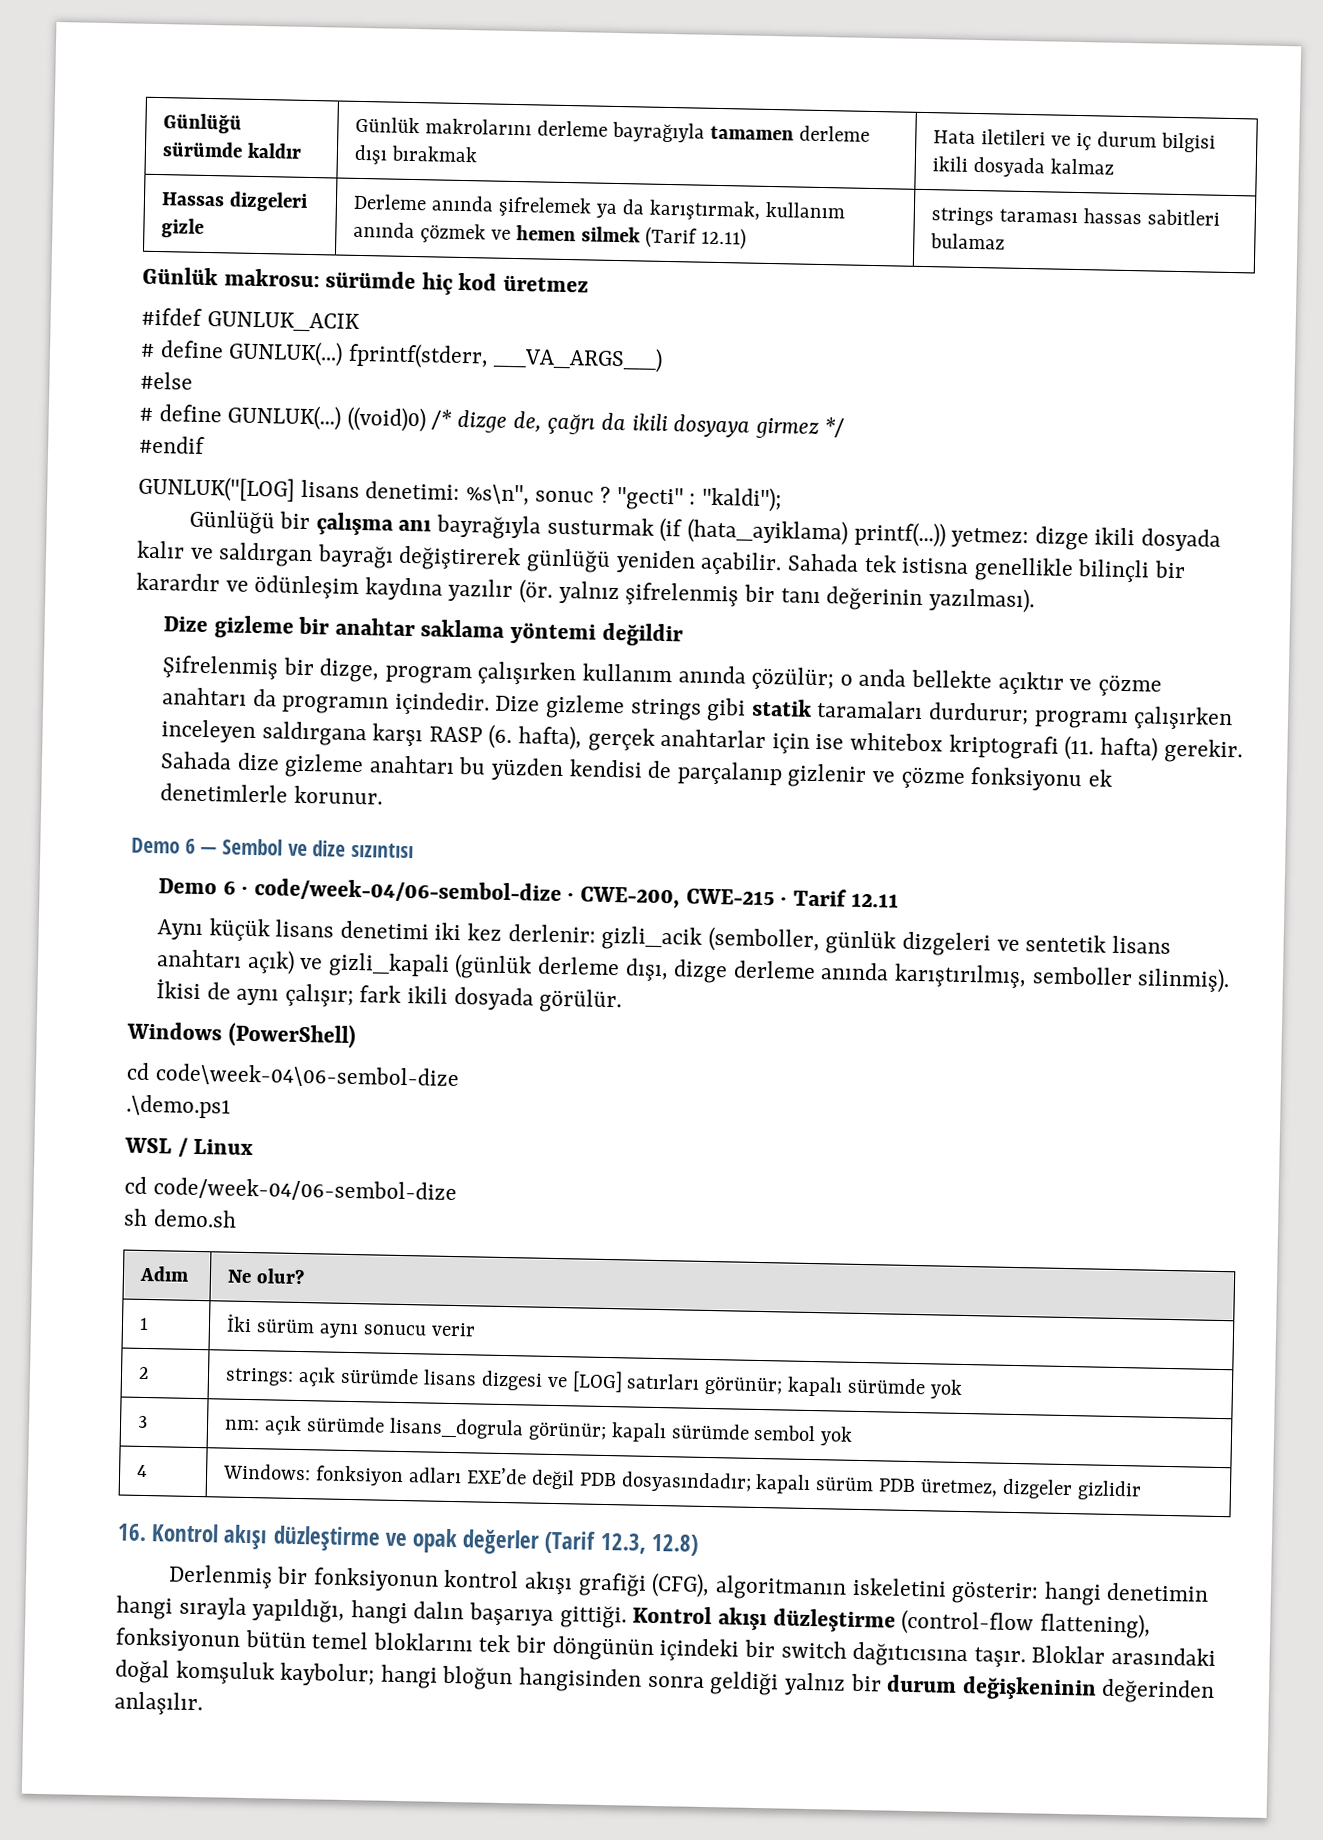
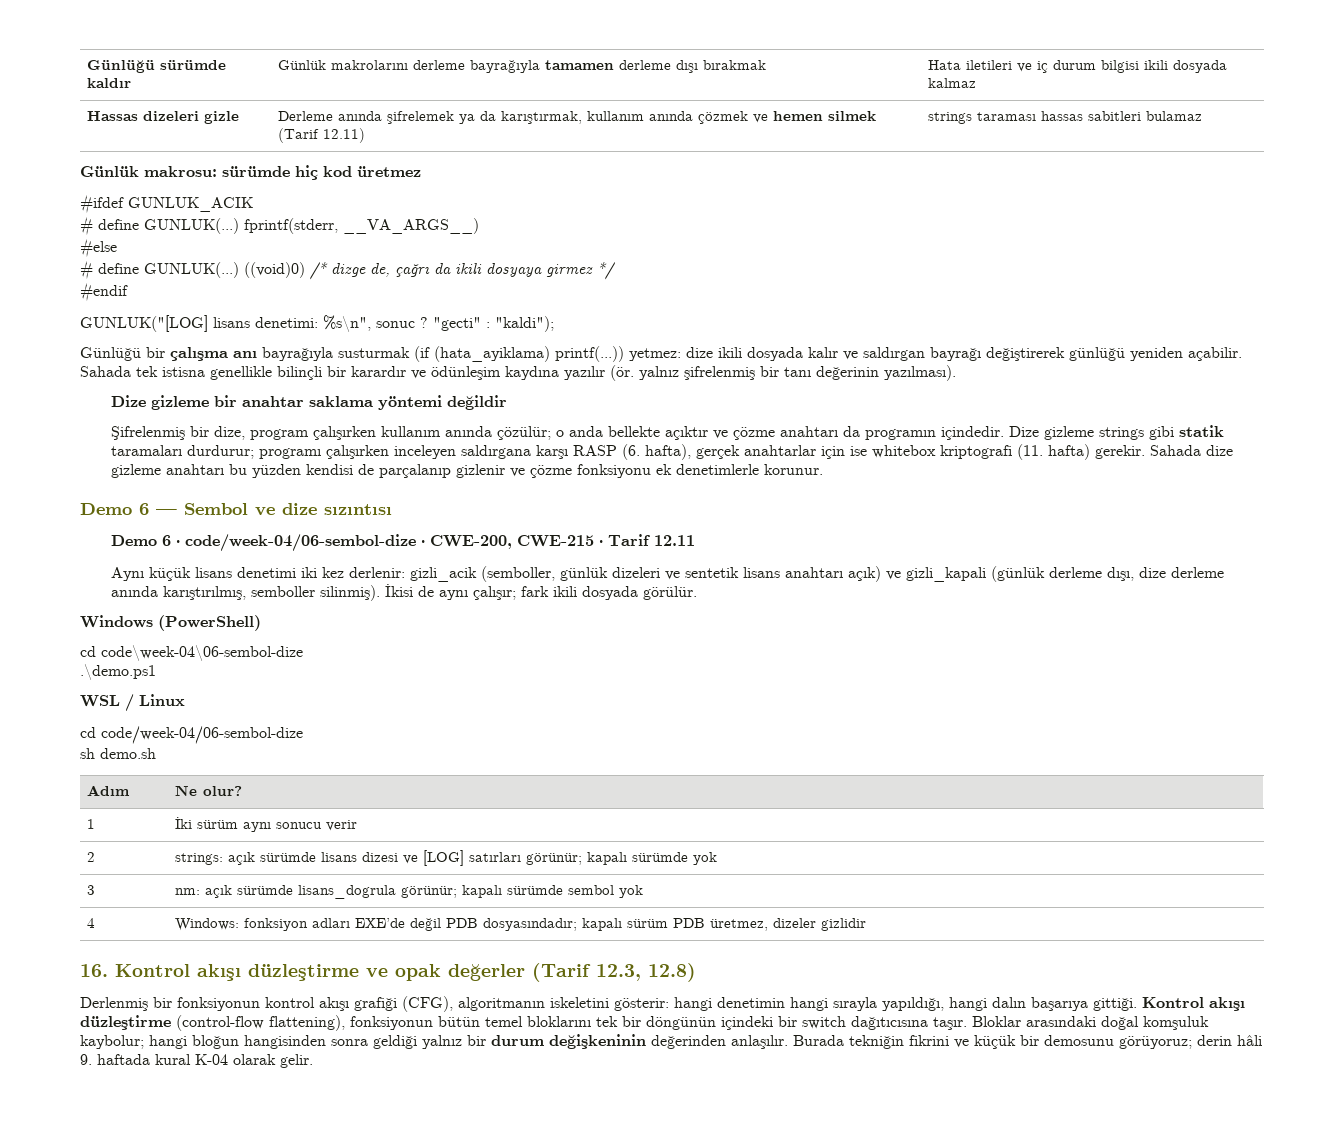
[228,191,308,212] dizgeleri -> [143,111,200,121] dizeleri
[1034,526,1089,551] dizge -> [686,347,713,358] dize
[319,658,381,683] dizge, -> [213,426,245,440] dize,
[902,931,992,957] dizgeleri -> [611,567,660,578] dizeleri
[673,959,729,984] dizge -> [1138,567,1166,578] dize
[480,1370,543,1391] dizgesi -> [362,852,399,862] dizesi
[1002,1478,1074,1500] dizgeler -> [773,918,817,928] dizeler
(203, 1703) none -> [793,1035,1262,1049] [80,1054,313,1068] Burada tekniğin fikrini ve küçük bir demosunu görüyoruz; derin hâli 9. haftada kural K-04 olarak gelir.

